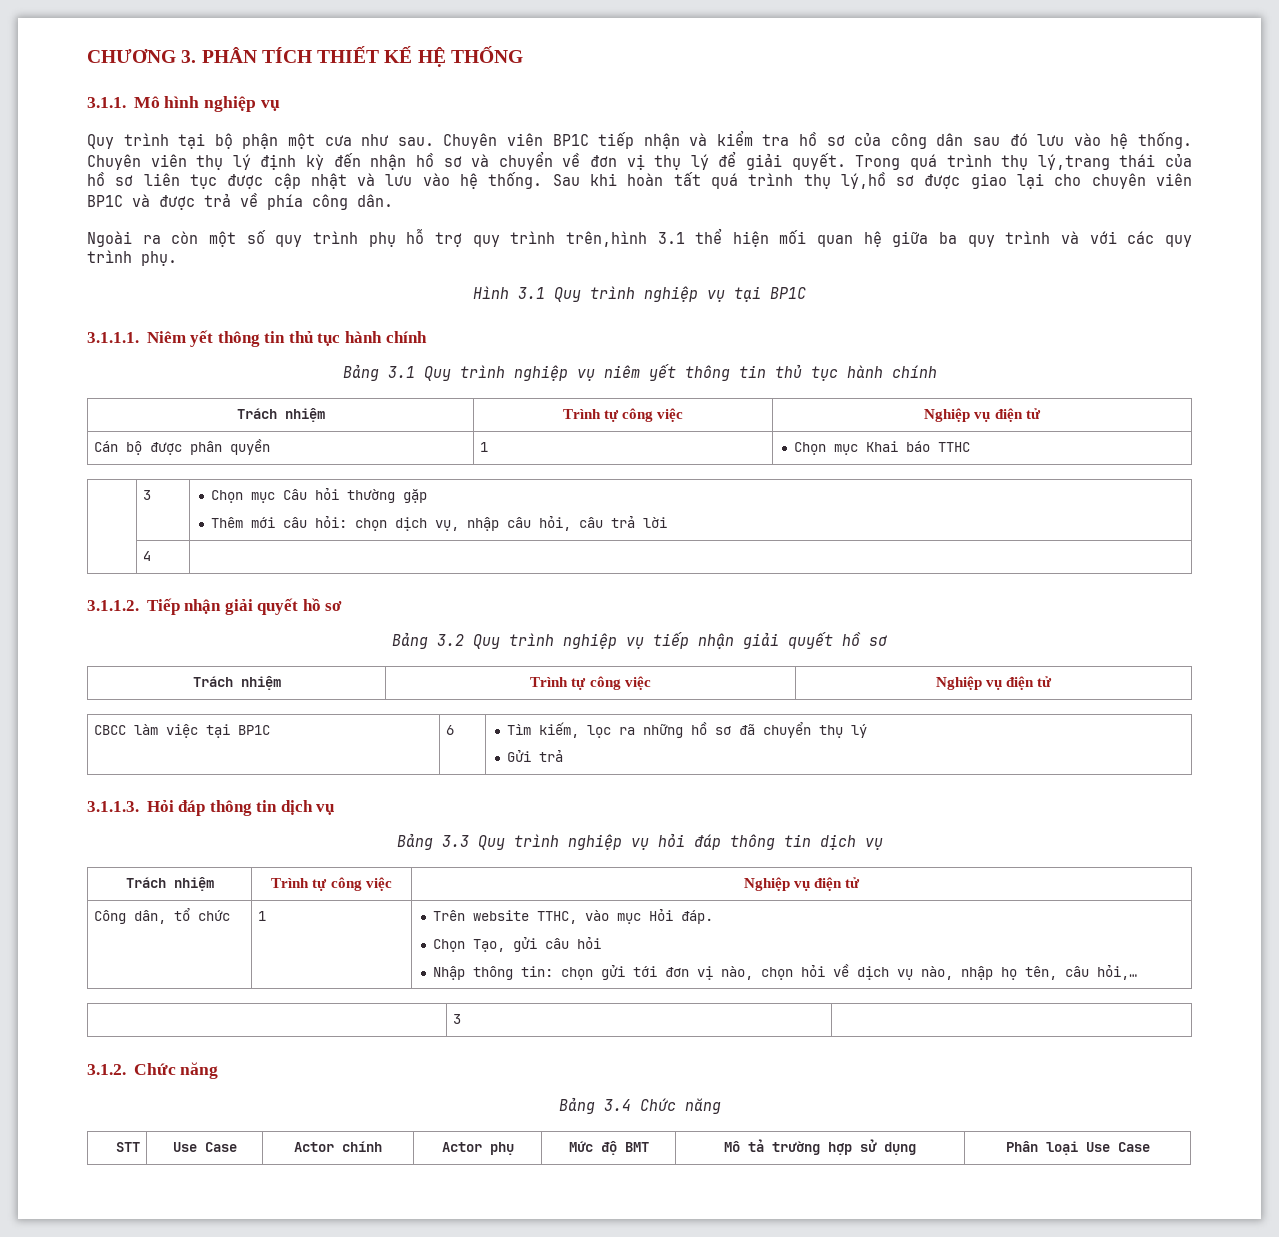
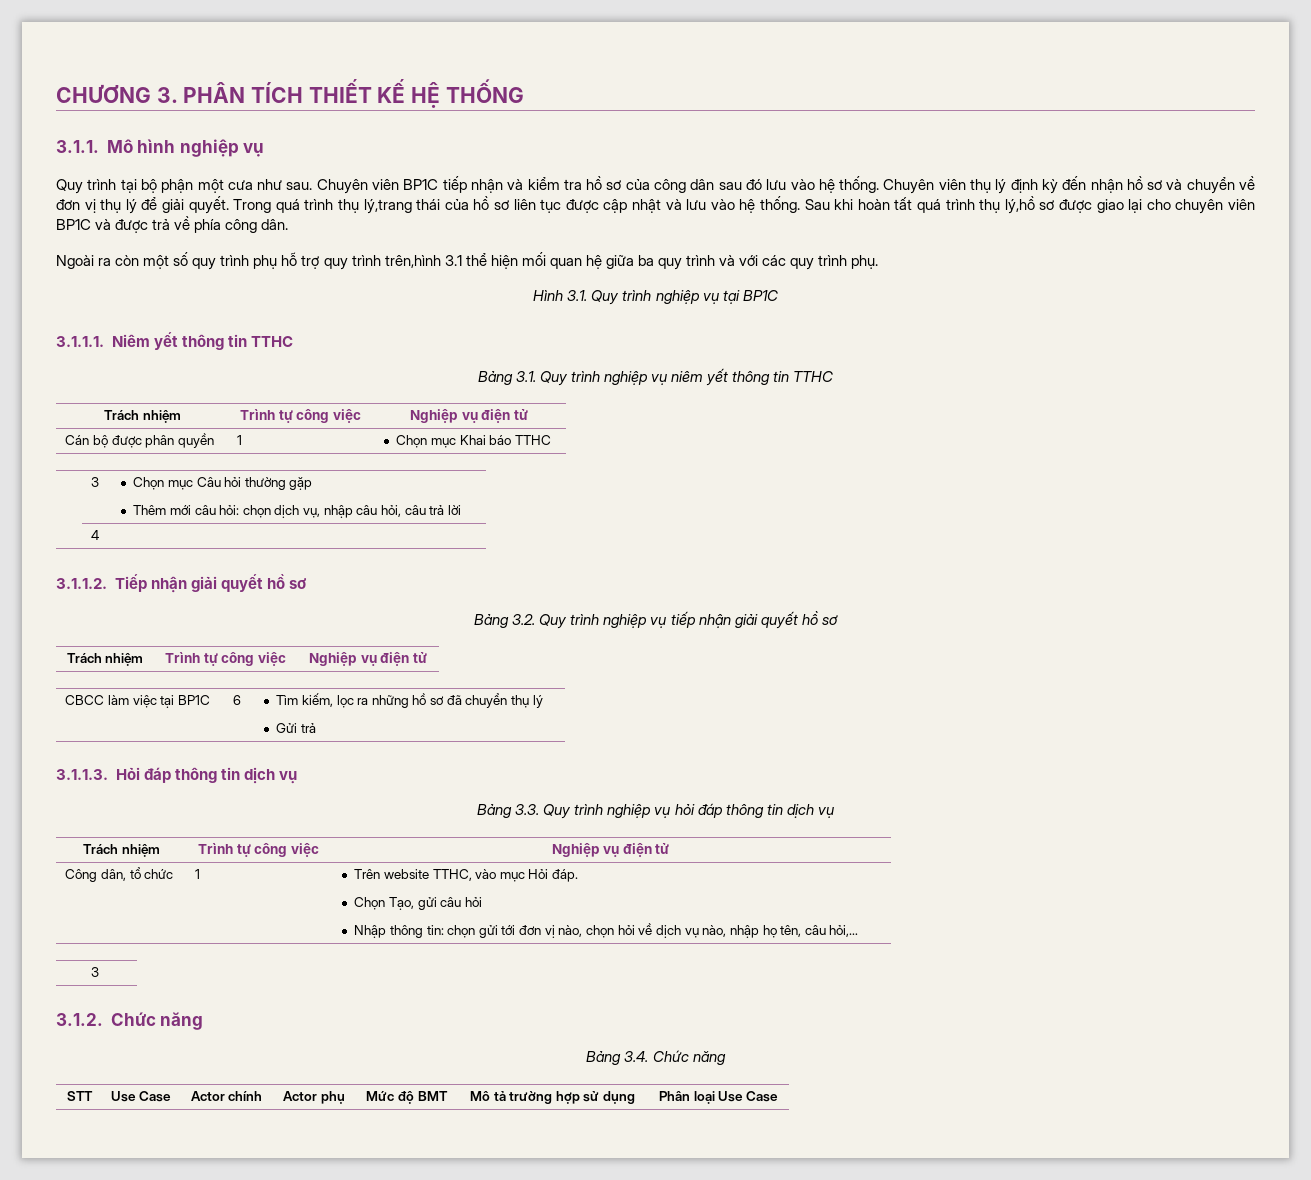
[518,287,545,299] 3.1 -> [567,290,588,301] 3.1.
[288,331,427,346] [342,364,415,381] thủ tục hành chính // Bảng 3.1 -> [250,336,293,347] [477,371,536,385] TTHC // Bảng 3.1.
[774,364,937,381] thủ tục hành chính -> [793,371,834,382] TTHC
[437,634,464,646] 3.2 -> [512,614,536,625] 3.2.
[441,835,469,847] 3.3 -> [515,804,540,815] 3.3.
[603,1099,631,1111] 3.4 -> [624,1051,649,1062] 3.4.

